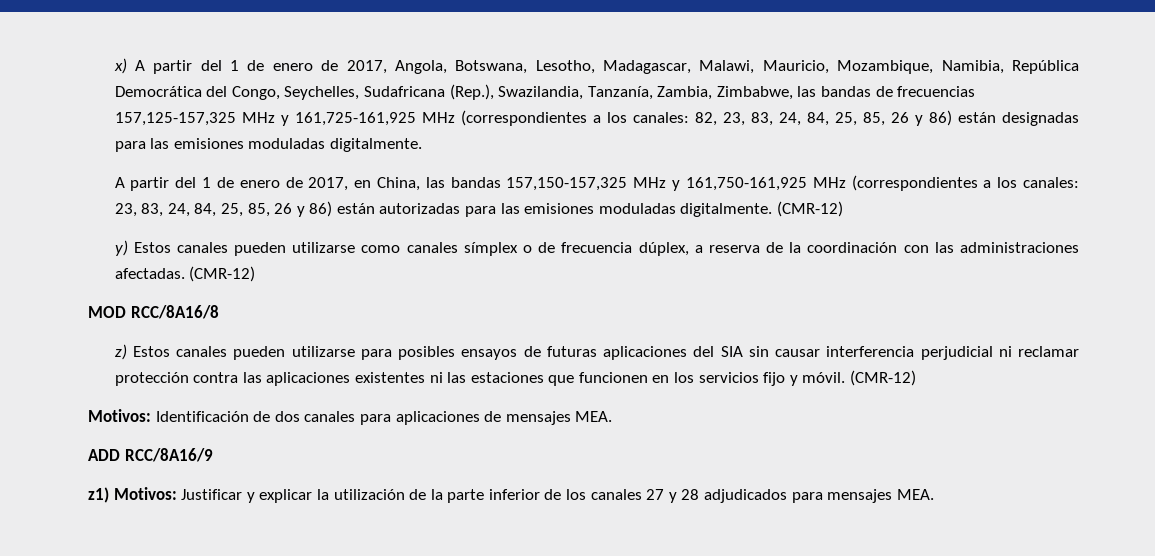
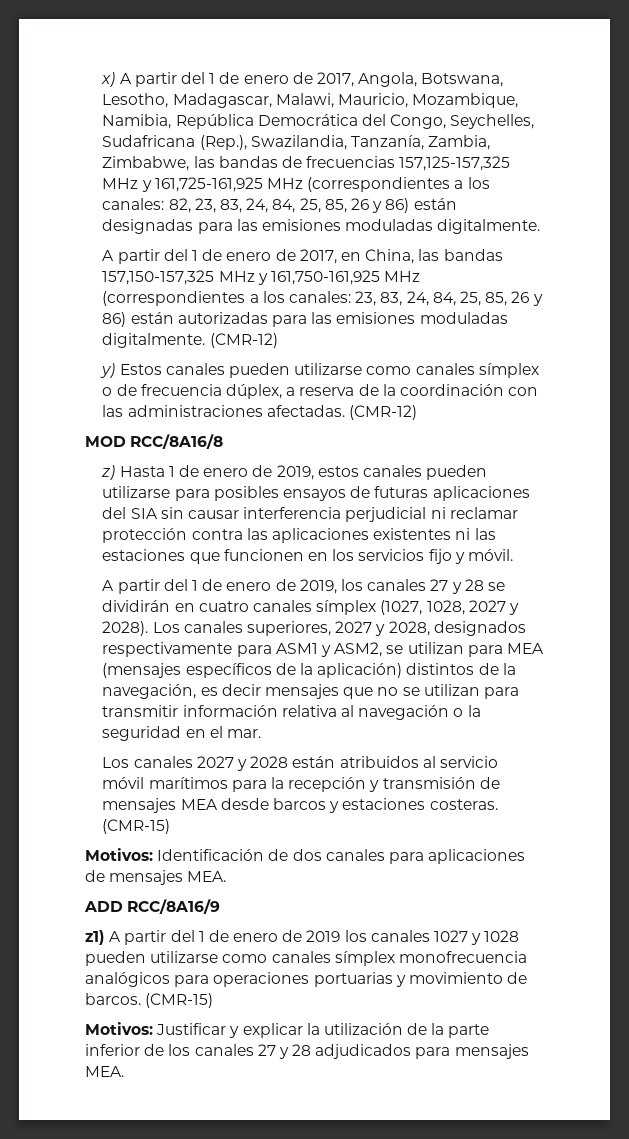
[132,346,170,357] Estos -> [119,465,359,480] Hasta 1 de enero de 2019, estos
[850,370,917,386] (CMR-12) -> [102,579,505,594] [102,600,519,615] [102,621,526,636] [102,642,544,657] [102,663,516,678] [102,684,519,699] [102,705,481,720] [102,726,262,741] [102,756,498,771] [102,777,500,792] [102,798,498,813] [102,819,171,834] // A partir del 1 de enero de 2019, los canales 27 y 28 se dividirán en cuatro canales símplex (1027, 1028, 2027 y 2028). Los canales superiores, 2027 y 2028, designados respectivamente para ASM1 y ASM2, se utilizan para MEA (mensajes específicos de la aplicación) distintos de la navegación, es decir mensajes que no se utilizan para transmitir información relativa al navegación o la seguridad en el mar. // Los canales 2027 y 2028 están atribuidos al servicio móvil marítimos para la recepción y transmisión de mensajes MEA desde barcos y estaciones costeras. (CMR-15)
(109, 495) none -> [109,930,520,945] [85,951,527,966] [85,972,528,987] [85,993,214,1008] A partir del 1 de enero de 2019 los canales 1027 y 1028 pueden utilizarse como canales símplex monofrecuencia analógicos para operaciones portuarias y movimiento de barcos. (CMR-15) //

